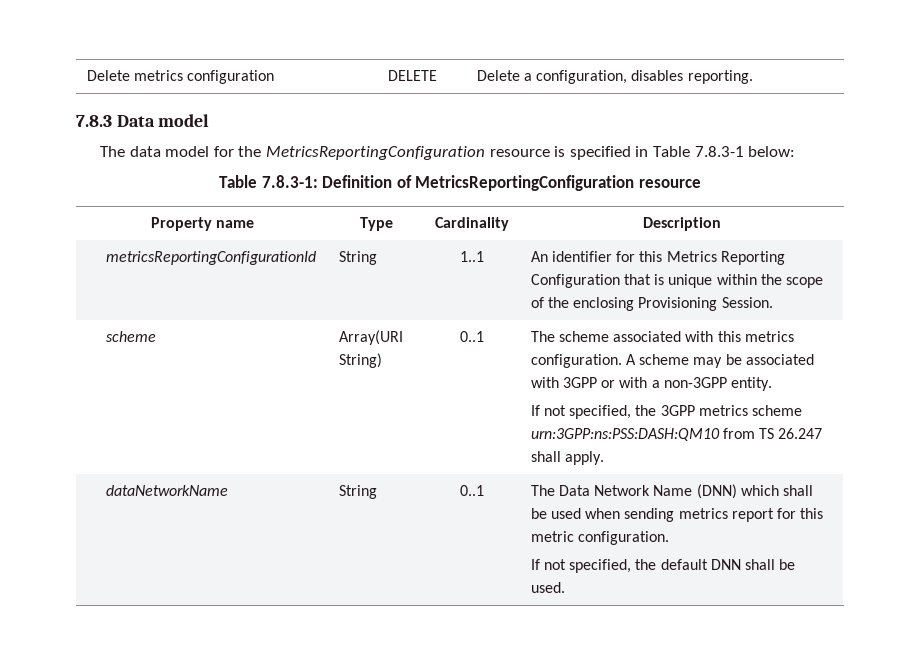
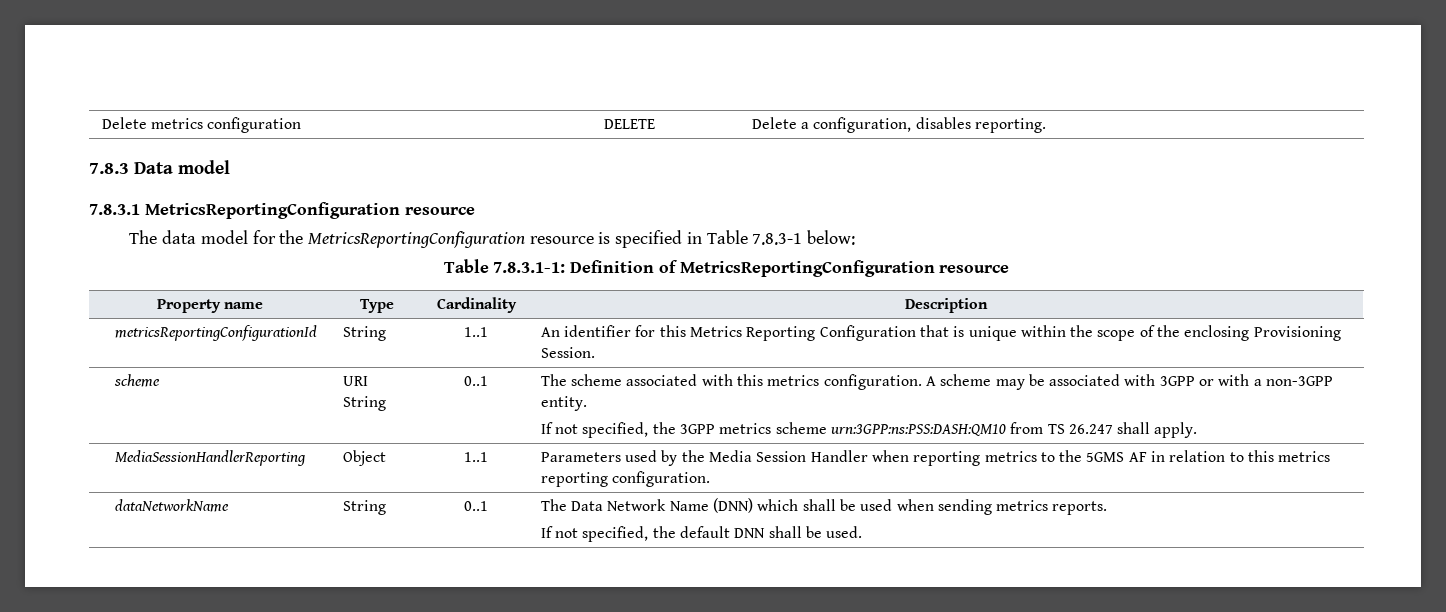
(210, 120) none -> [89,202,475,219] // 7.8.3.1 MetricsReportingConfiguration resource
[261,175,318,188] 7.8.3-1: -> [493,262,566,273] 7.8.3.1-1:
[338,330,403,345] [338,353,382,368] Array(URI String) -> [342,376,368,386] [342,396,386,411] URI String
(605, 458) none -> [115,450,307,466] [342,450,386,466] [464,452,488,462] [540,450,1331,466] [540,471,710,487] // MediaSessionHandlerReporting | Object | 1..1 | Parameters used by the Media Session Handler when reporting metrics to the 5GMS AF in relation to this metrics reporting configuration.
[731,508,824,522] [530,531,670,545] report for this metric configuration. -> [1052,501,1108,515] reports.

